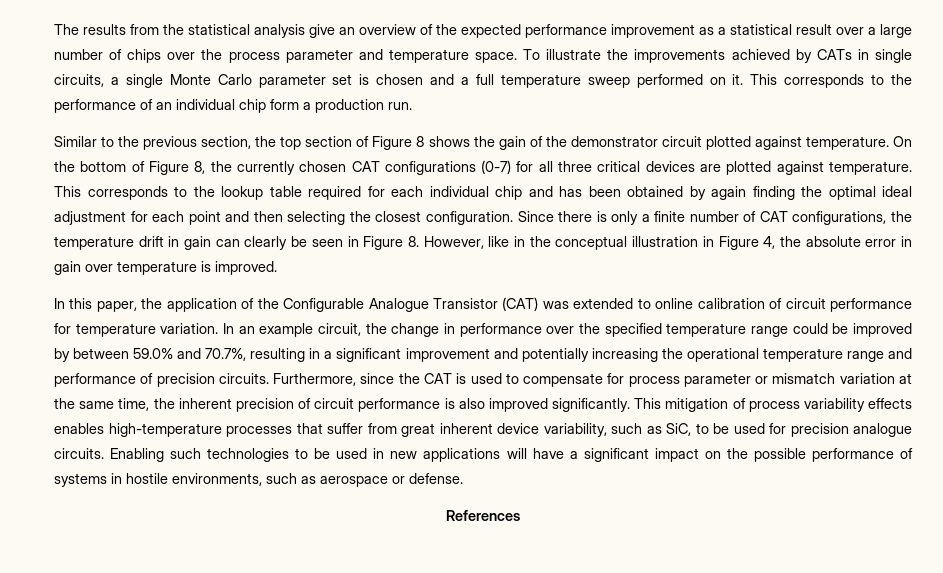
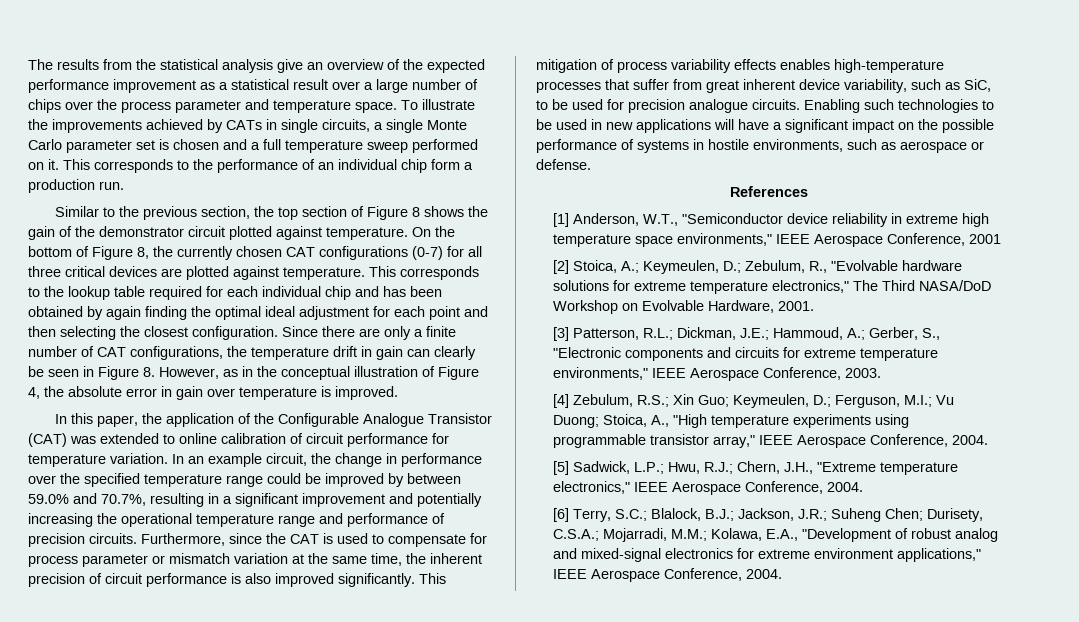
[596,211,607,222] is -> [359,328,380,337] are
[488,236,510,247] like -> [223,369,238,377] as
[702,236,714,247] in -> [422,366,435,377] of
(520, 515) none -> [552,213,989,227] [552,233,1001,247] [552,260,962,274] [552,280,991,294] [552,300,814,314] [552,327,940,341] [552,347,938,361] [552,367,881,381] [552,394,954,408] [552,414,909,428] [552,434,988,448] [552,461,958,475] [552,481,863,495] [552,508,983,522] [552,528,998,542] [552,548,981,562] [552,568,782,582] // [1] Anderson, W.T., "Semiconductor device reliability in extreme high temperature space environments," IEEE Aerospace Conference, 2001 // [2] Stoica, A.; Keymeulen, D.; Zebulum, R., "Evolvable hardware solutions for extreme temperature electronics," The Third NASA/DoD Workshop on Evolvable Hardware, 2001. // [3] Patterson, R.L.; Dickman, J.E.; Hammoud, A.; Gerber, S., "Electronic components and circuits for extreme temperature environments," IEEE Aerospace Conference, 2003. // [4] Zebulum, R.S.; Xin Guo; Keymeulen, D.; Ferguson, M.I.; Vu Duong; Stoica, A., "High temperature experiments using programmable transistor array," IEEE Aerospace Conference, 2004. // [5] Sadwick, L.P.; Hwu, R.J.; Chern, J.H., "Extreme temperature electronics," IEEE Aerospace Conference, 2004. // [6] Terry, S.C.; Blalock, B.J.; Jackson, J.R.; Suheng Chen; Durisety, C.S.A.; Mojarradi, M.M.; Kolawa, E.A., "Development of robust analog and mixed-signal electronics for extreme environment applications," IEEE Aerospace Conference, 2004.

